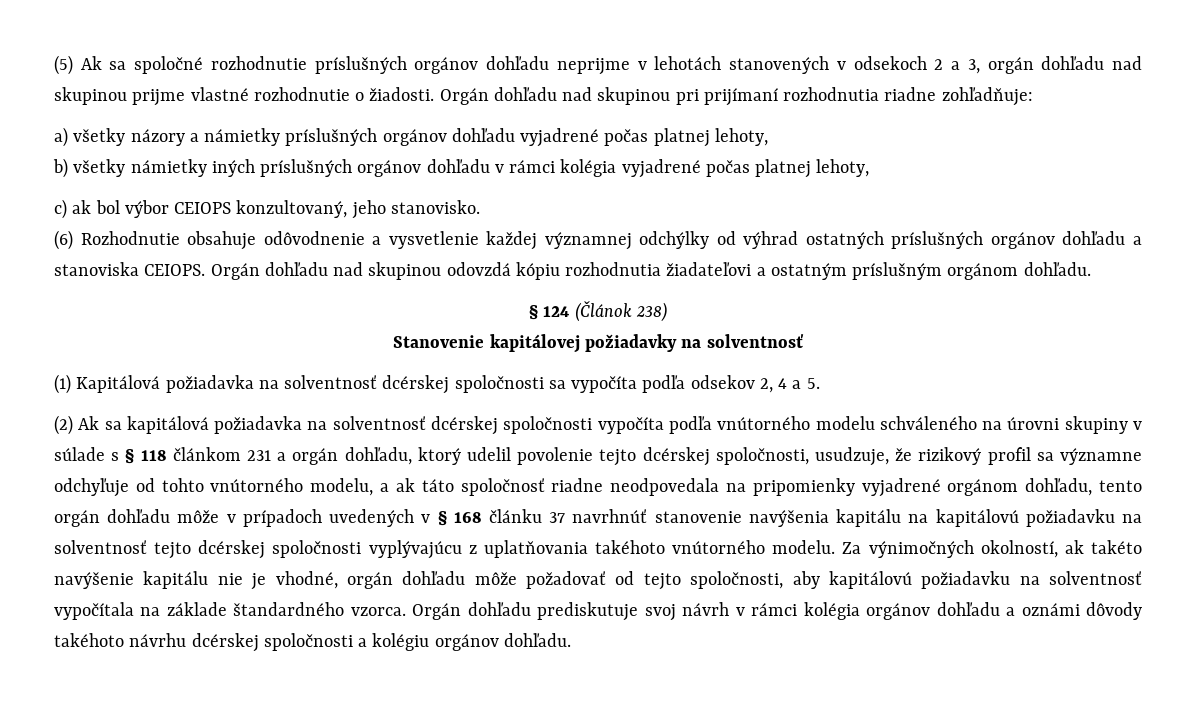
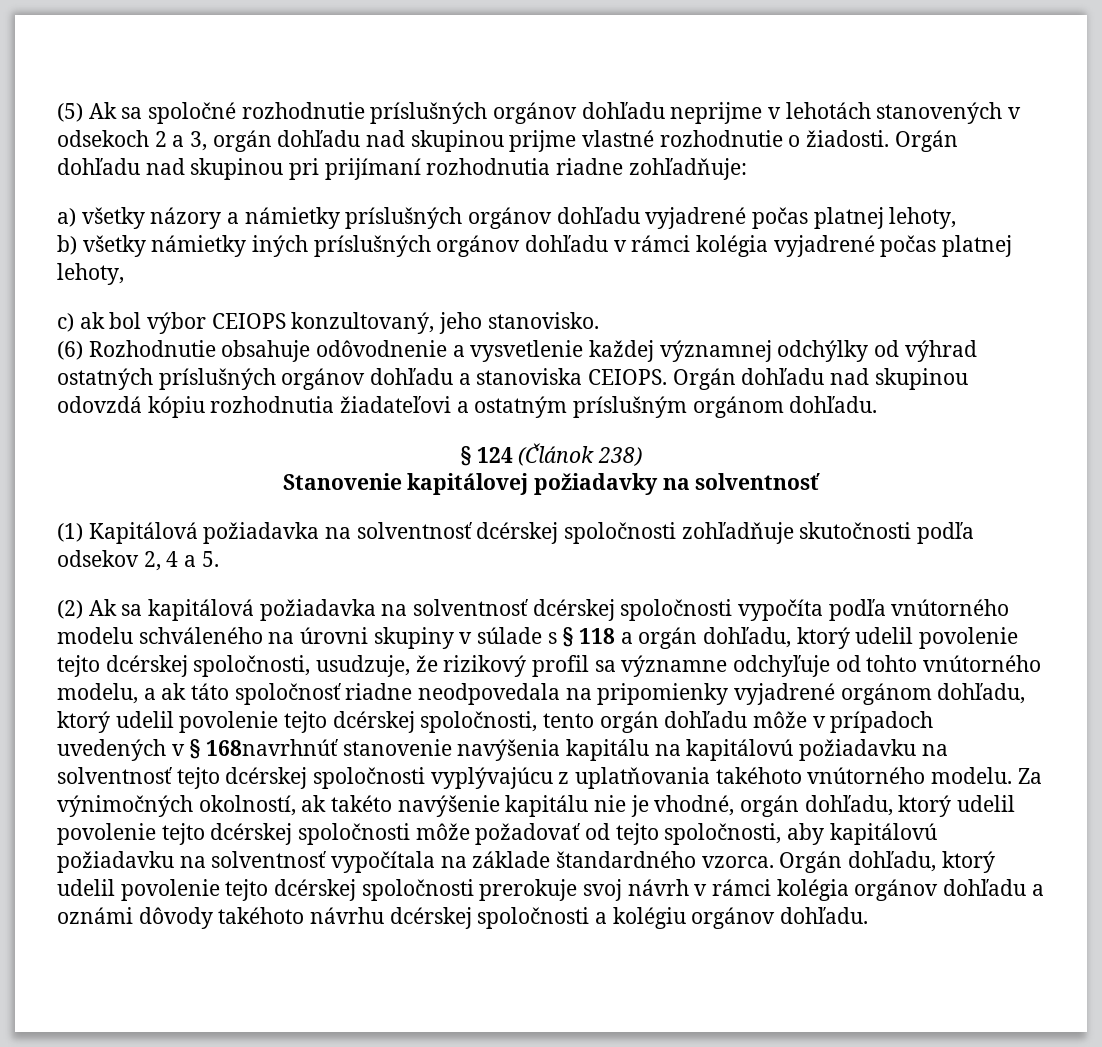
[548,376,638,393] sa vypočíta -> [681,522,912,544] zohľadňuje skutočnosti
[172,447,271,461] článkom 231 -> (616, 636) none
(1093, 487) none -> [57,711,538,733] ktorý udelil povolenie tejto dcérskej spoločnosti,
[453,509,648,523] 168 článku 37 navrhnúť -> [206,739,339,756] 168navrhnúť
[402,571,466,585] dohľadu -> [804,795,1016,817] [57,823,411,845] dohľadu, ktorý udelil povolenie tejto dcérskej spoločnosti
[467,602,639,621] dohľadu prediskutuje -> [848,851,995,873] [57,879,578,901] dohľadu, ktorý udelil povolenie tejto dcérskej spoločnosti prerokuje

